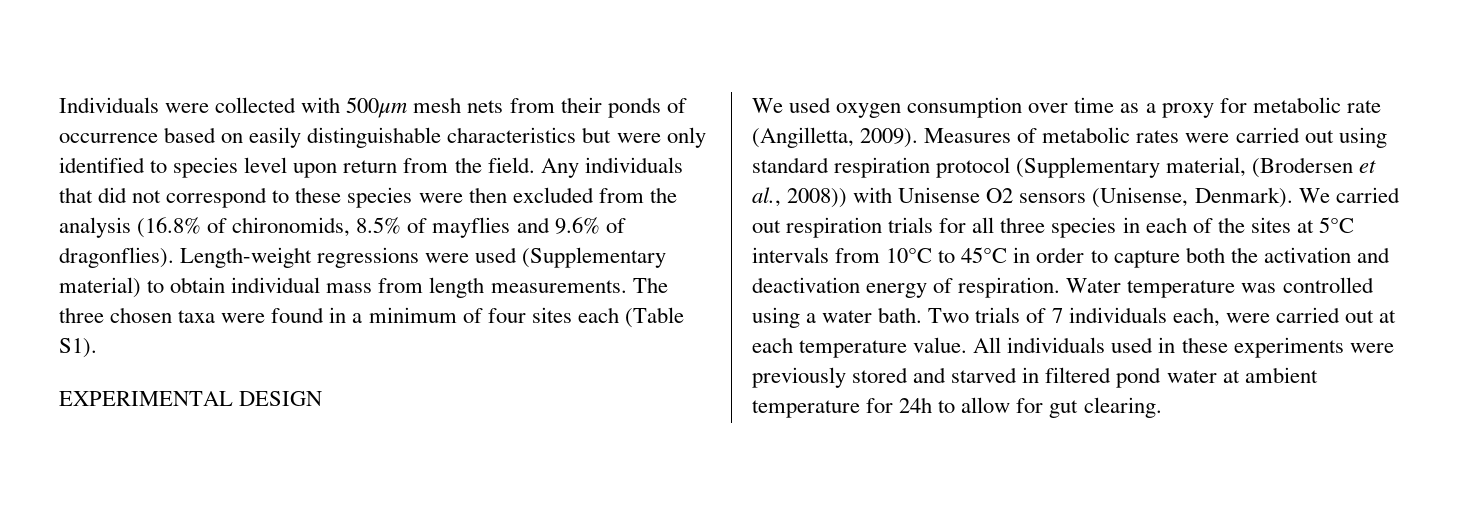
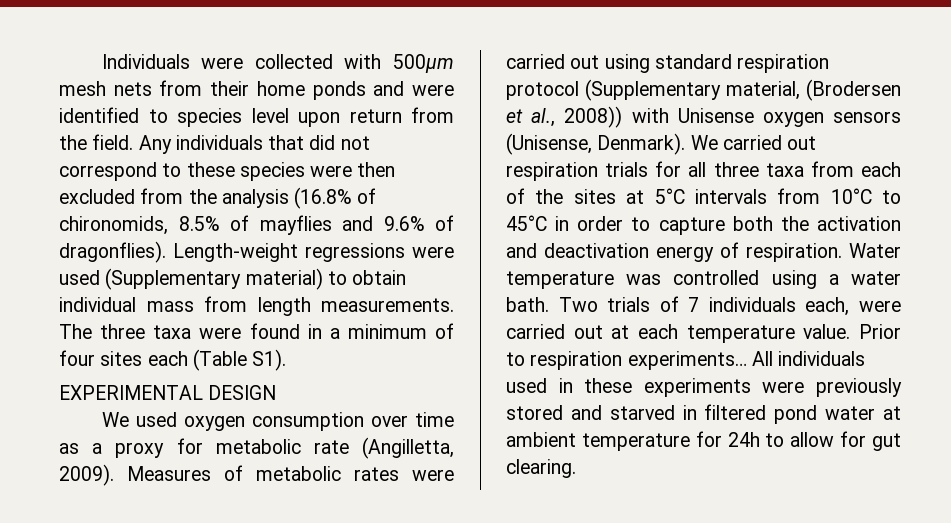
[607,97,687,118] [59,127,706,148] ponds of occurrence based on easily distinguishable characteristics but were only -> [256,81,454,100] home ponds and were
[110,307,173,323] chosen -> (146, 331) none
[986,188,1014,203] O2 -> [762,112,824,127] oxygen
[1051,217,1140,238] species in -> [765,161,854,177] taxa from
(968, 345) none -> [859,324,901,339] [506,351,747,370] Prior to respiration experiments…

